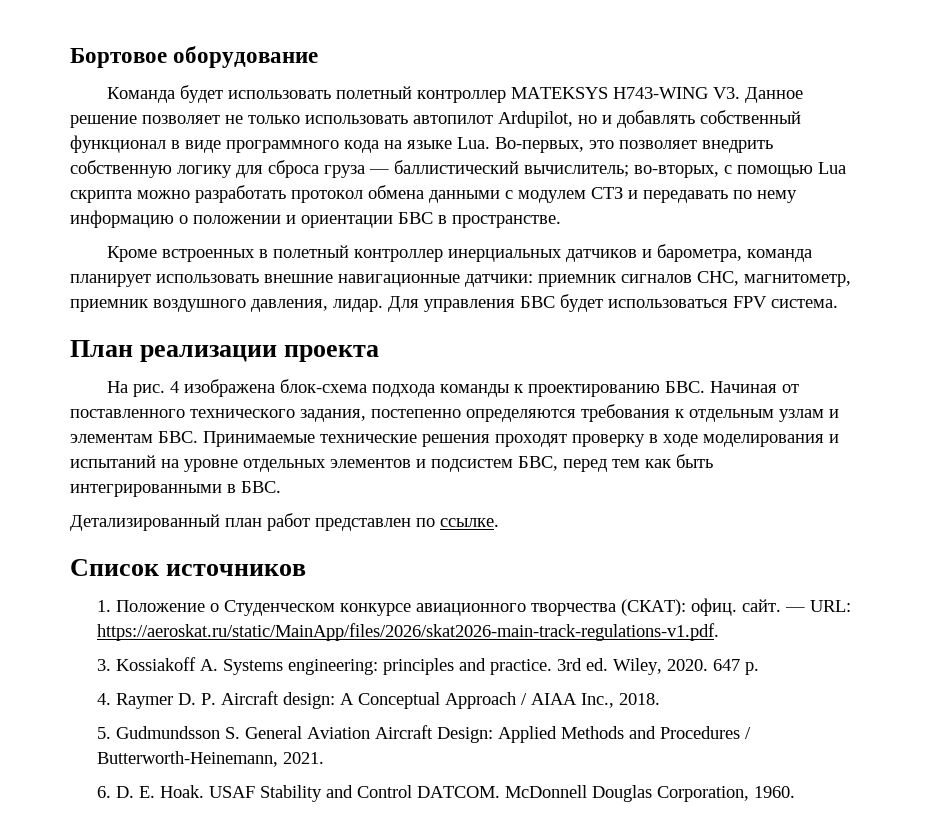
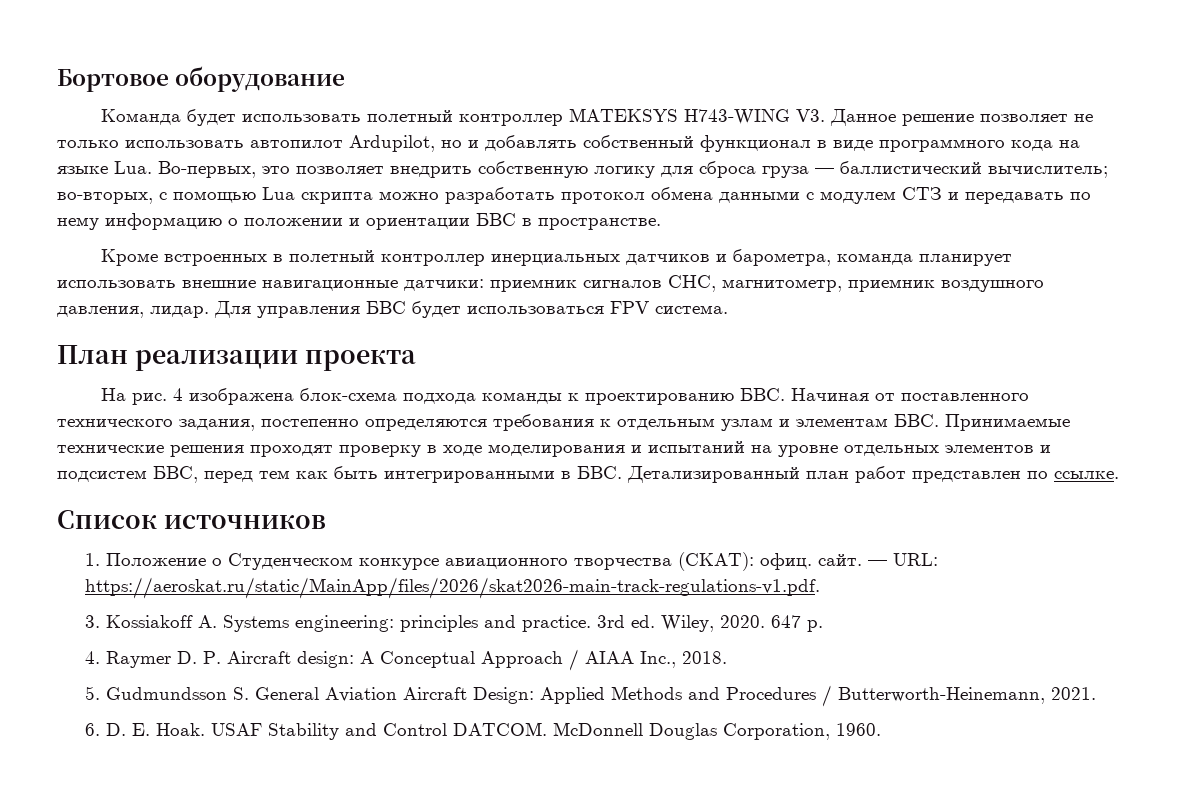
(281, 487) // -> (622, 472) none

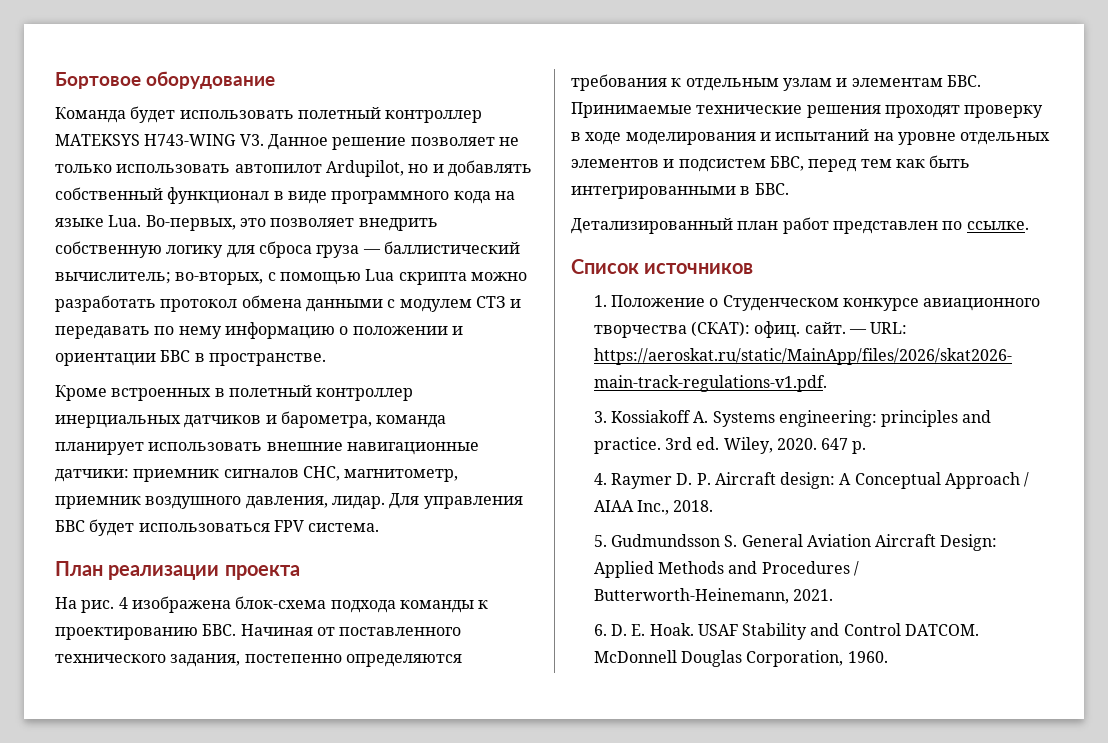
(622, 472) none -> (789, 189) //

